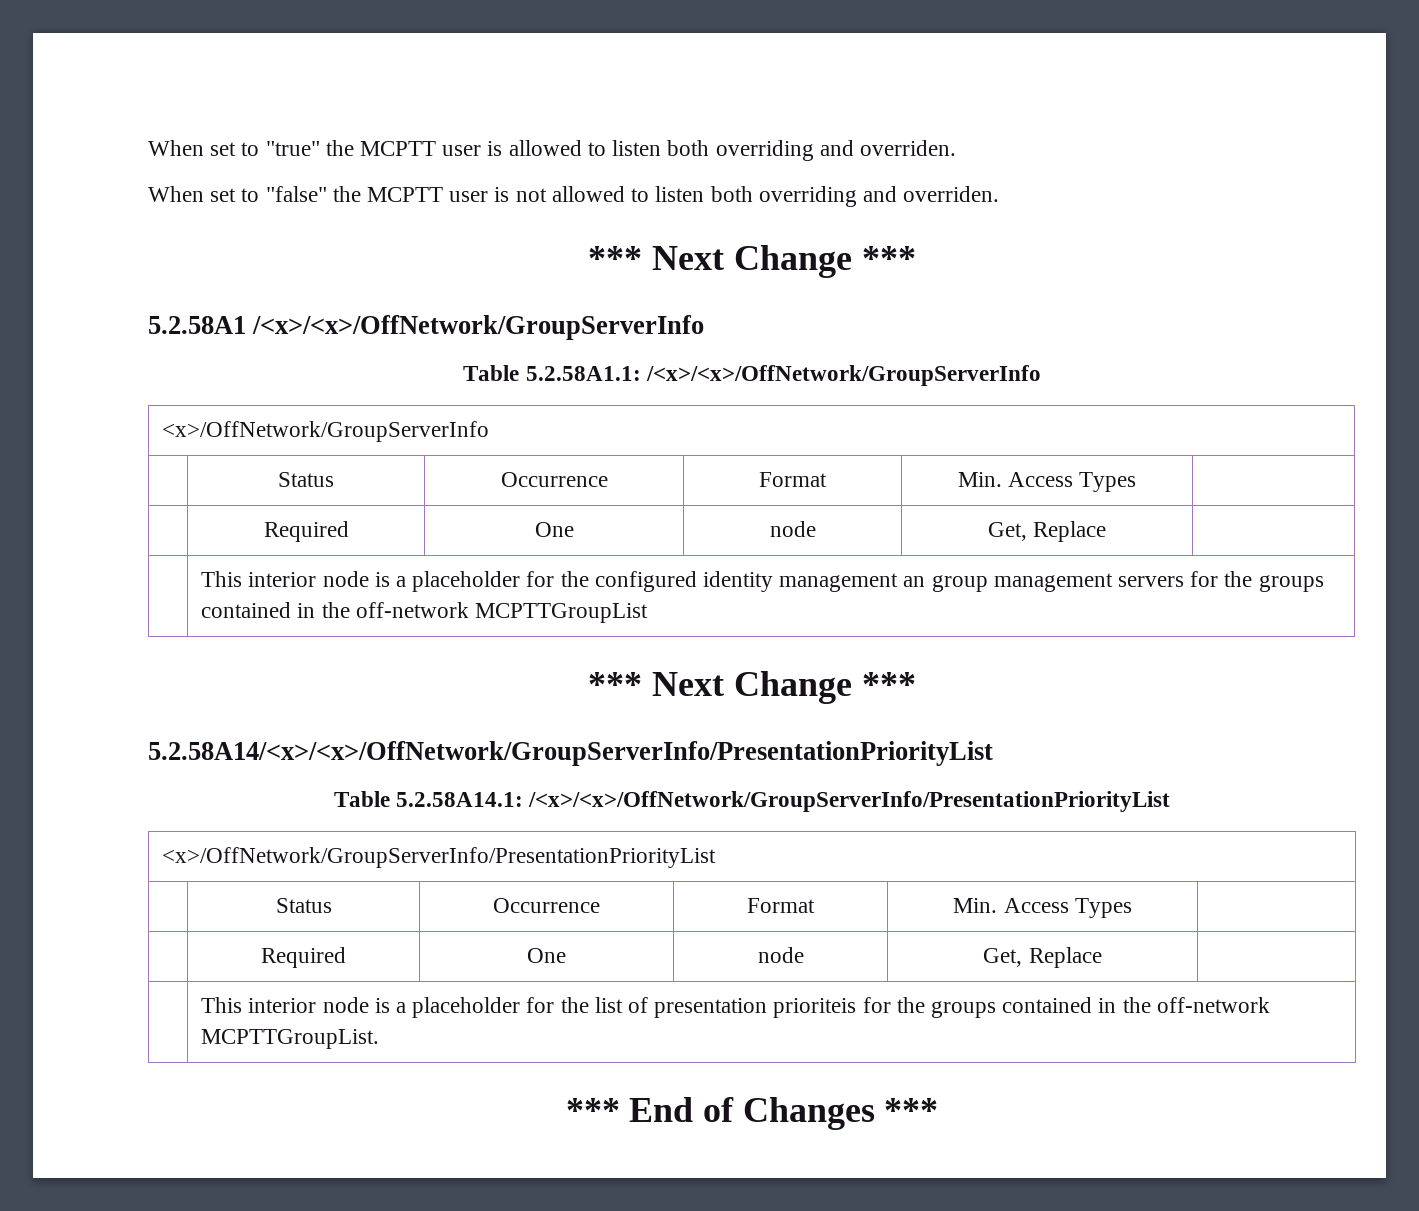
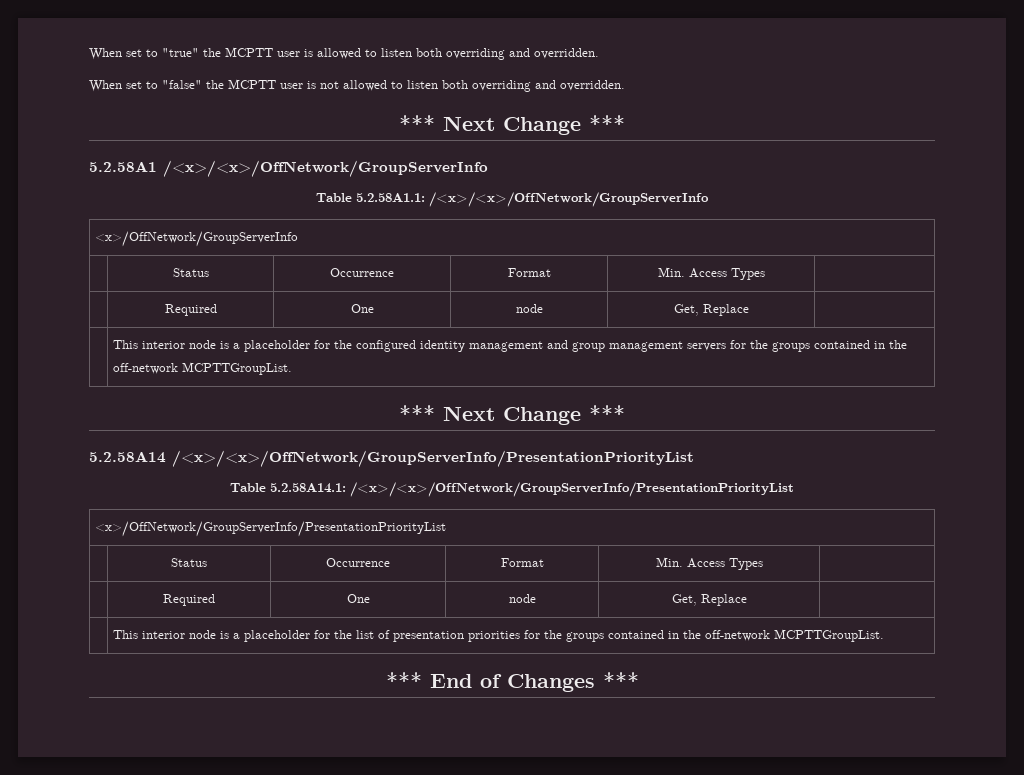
[859,140,956,156] overriden. -> [534,48,599,59] overridden.
[903,186,1000,202] overriden. -> [560,80,625,91] overridden.
[903,576,926,587] an -> [546,340,568,349] and
[474,603,648,623] [588,671,916,704] [148,741,993,766] MCPTTGroupList // *** Next Change *** // 5.2.58A14/<x>/<x>/OffNetwork/GroupServerInfo/PresentationPriorityList -> [181,362,292,375] [399,405,625,425] [89,450,694,467] MCPTTGroupList. // *** Next Change *** // 5.2.58A14 /<x>/<x>/OffNetwork/GroupServerInfo/PresentationPriorityList
[773,998,857,1018] prioriteis -> [467,631,520,642] priorities

